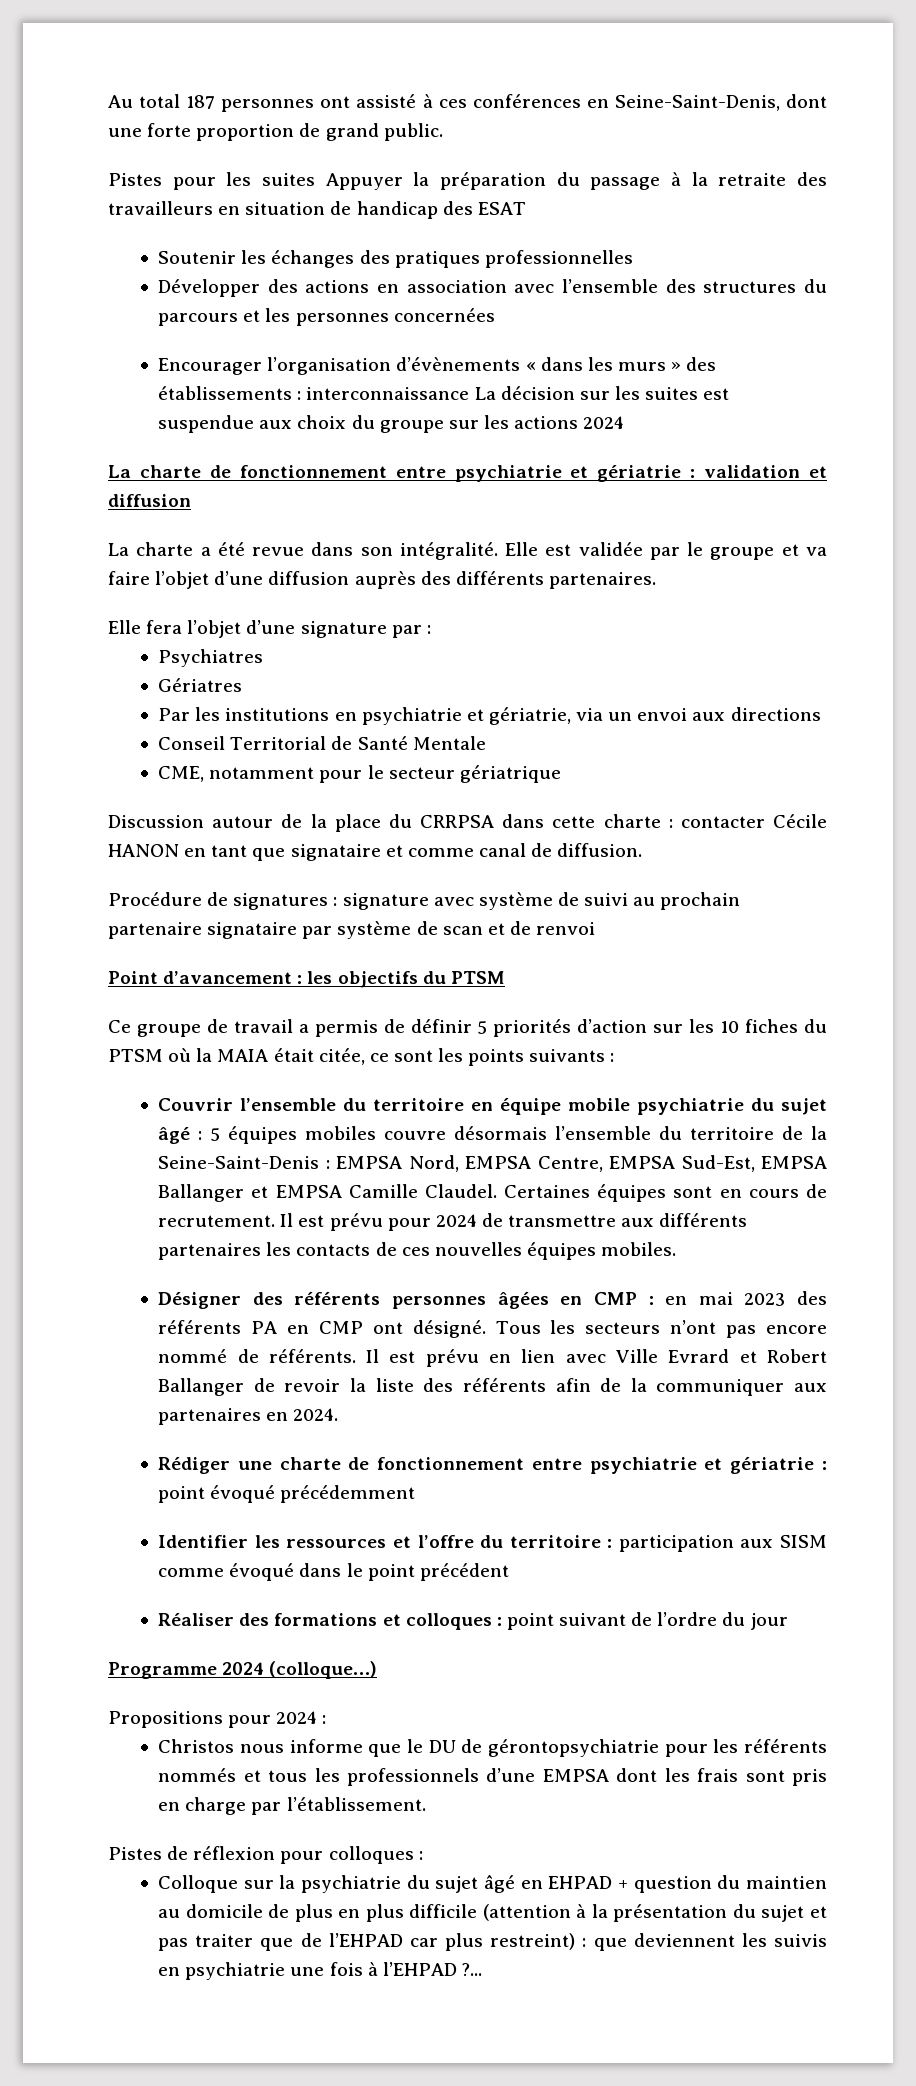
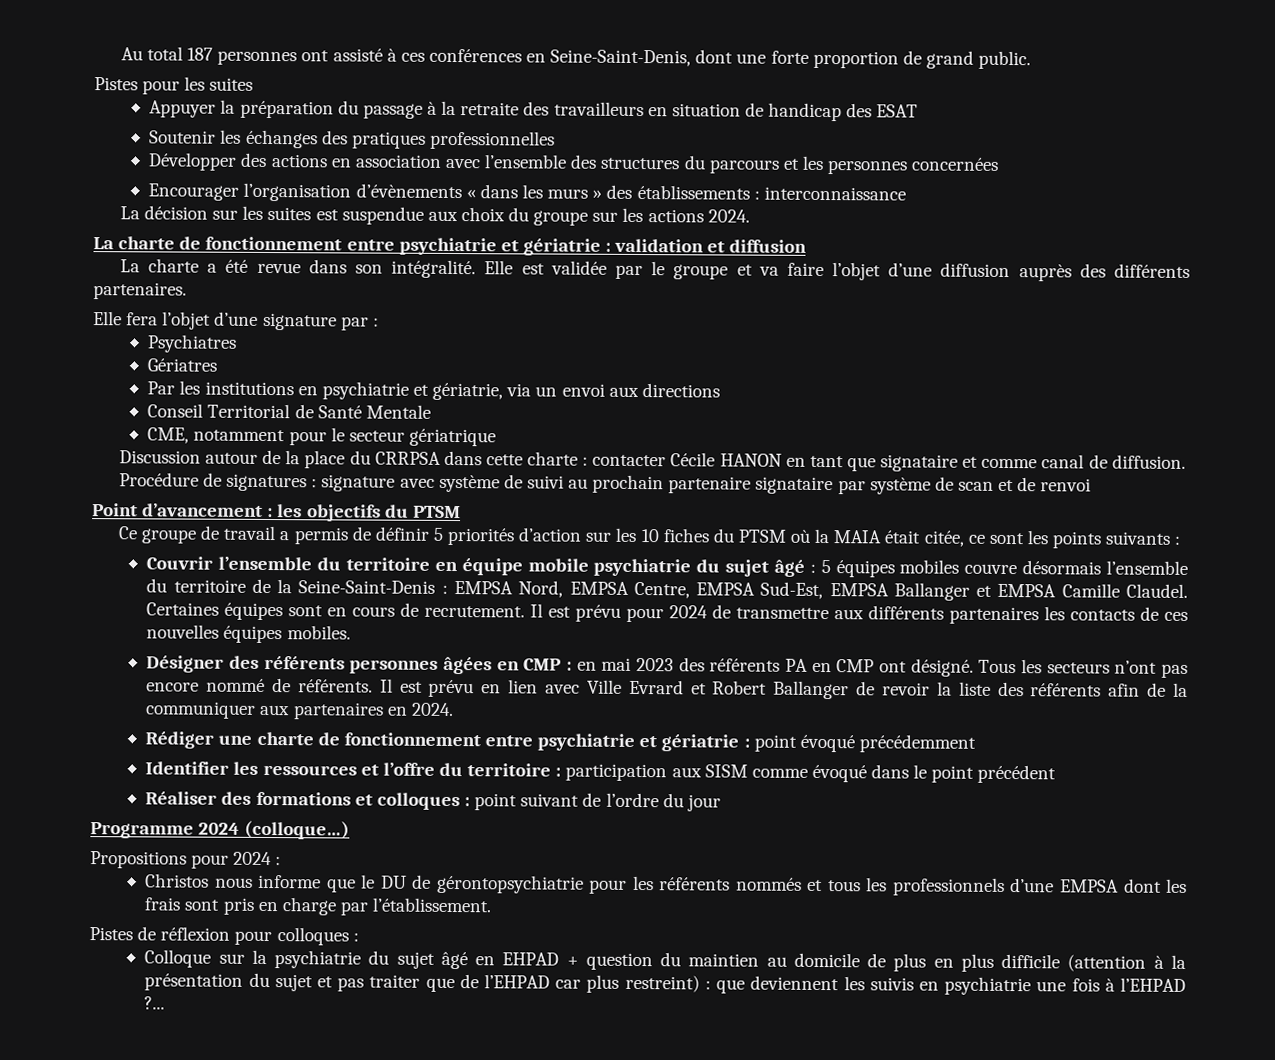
(315, 179) none -> (254, 84) //
(470, 393) none -> (906, 193) //
[583,416,625,429] 2024 -> [707,209,750,223] 2024.

